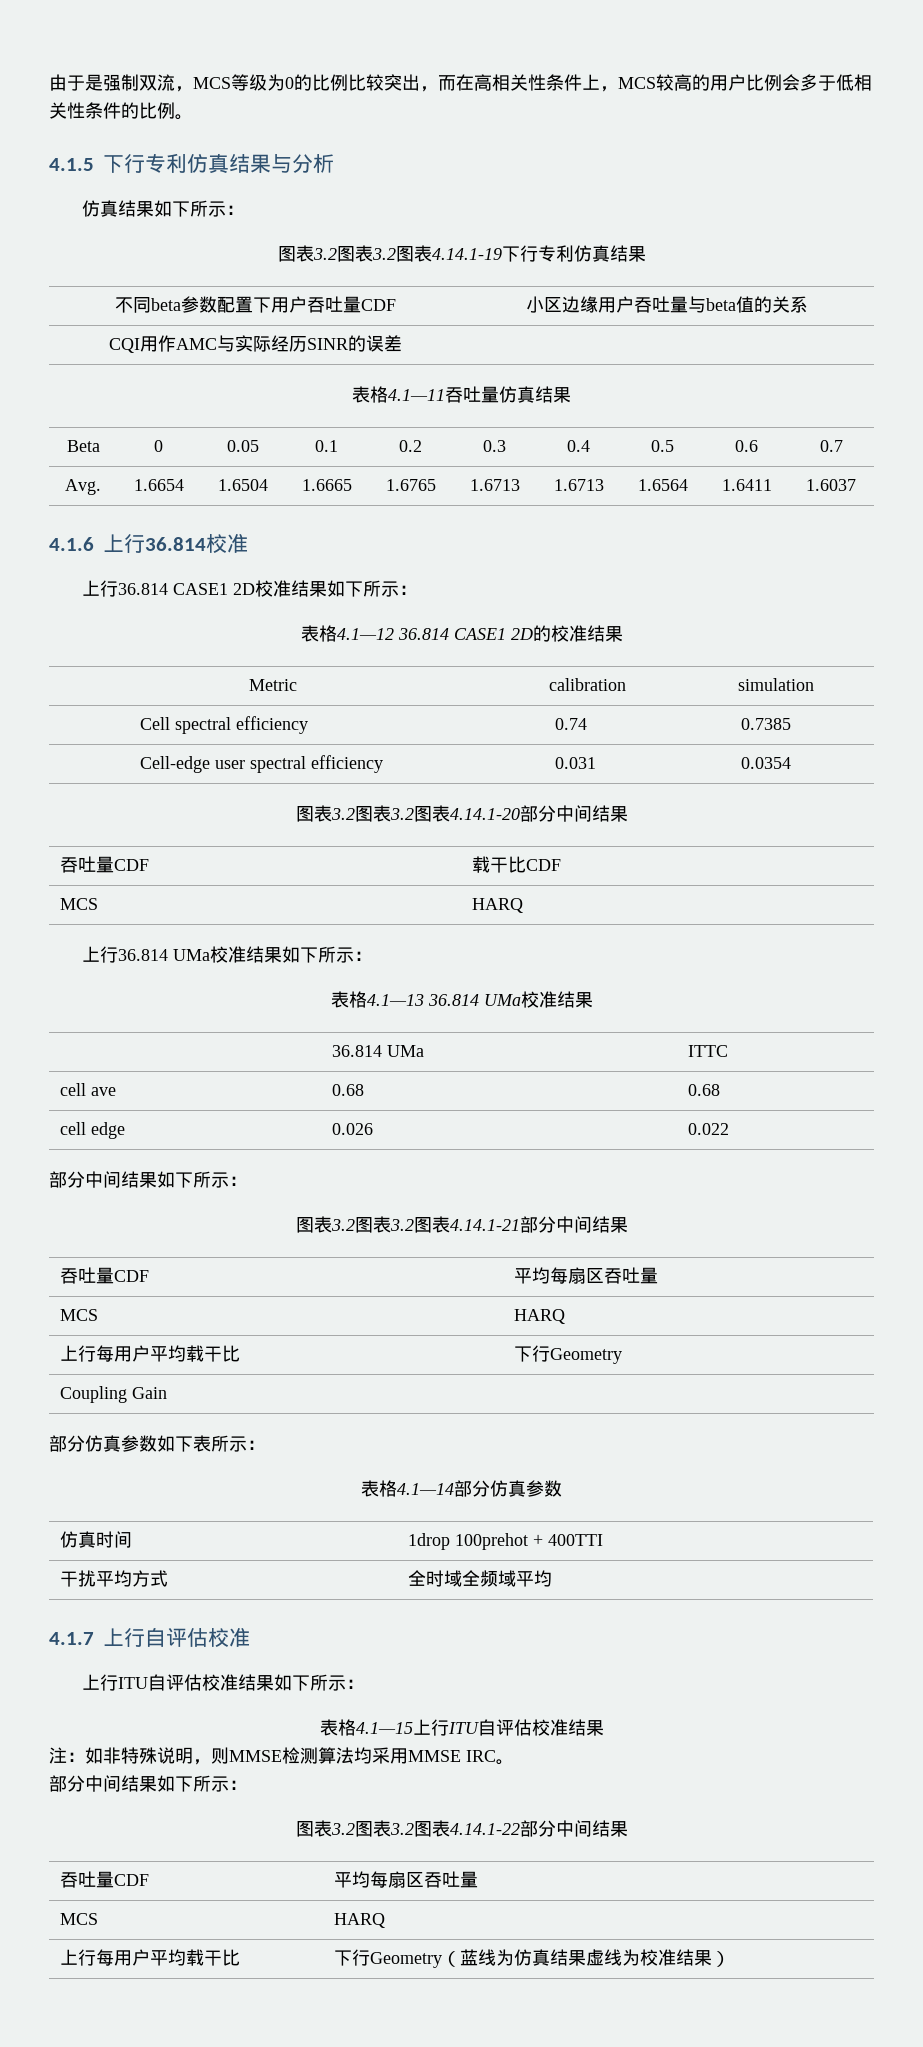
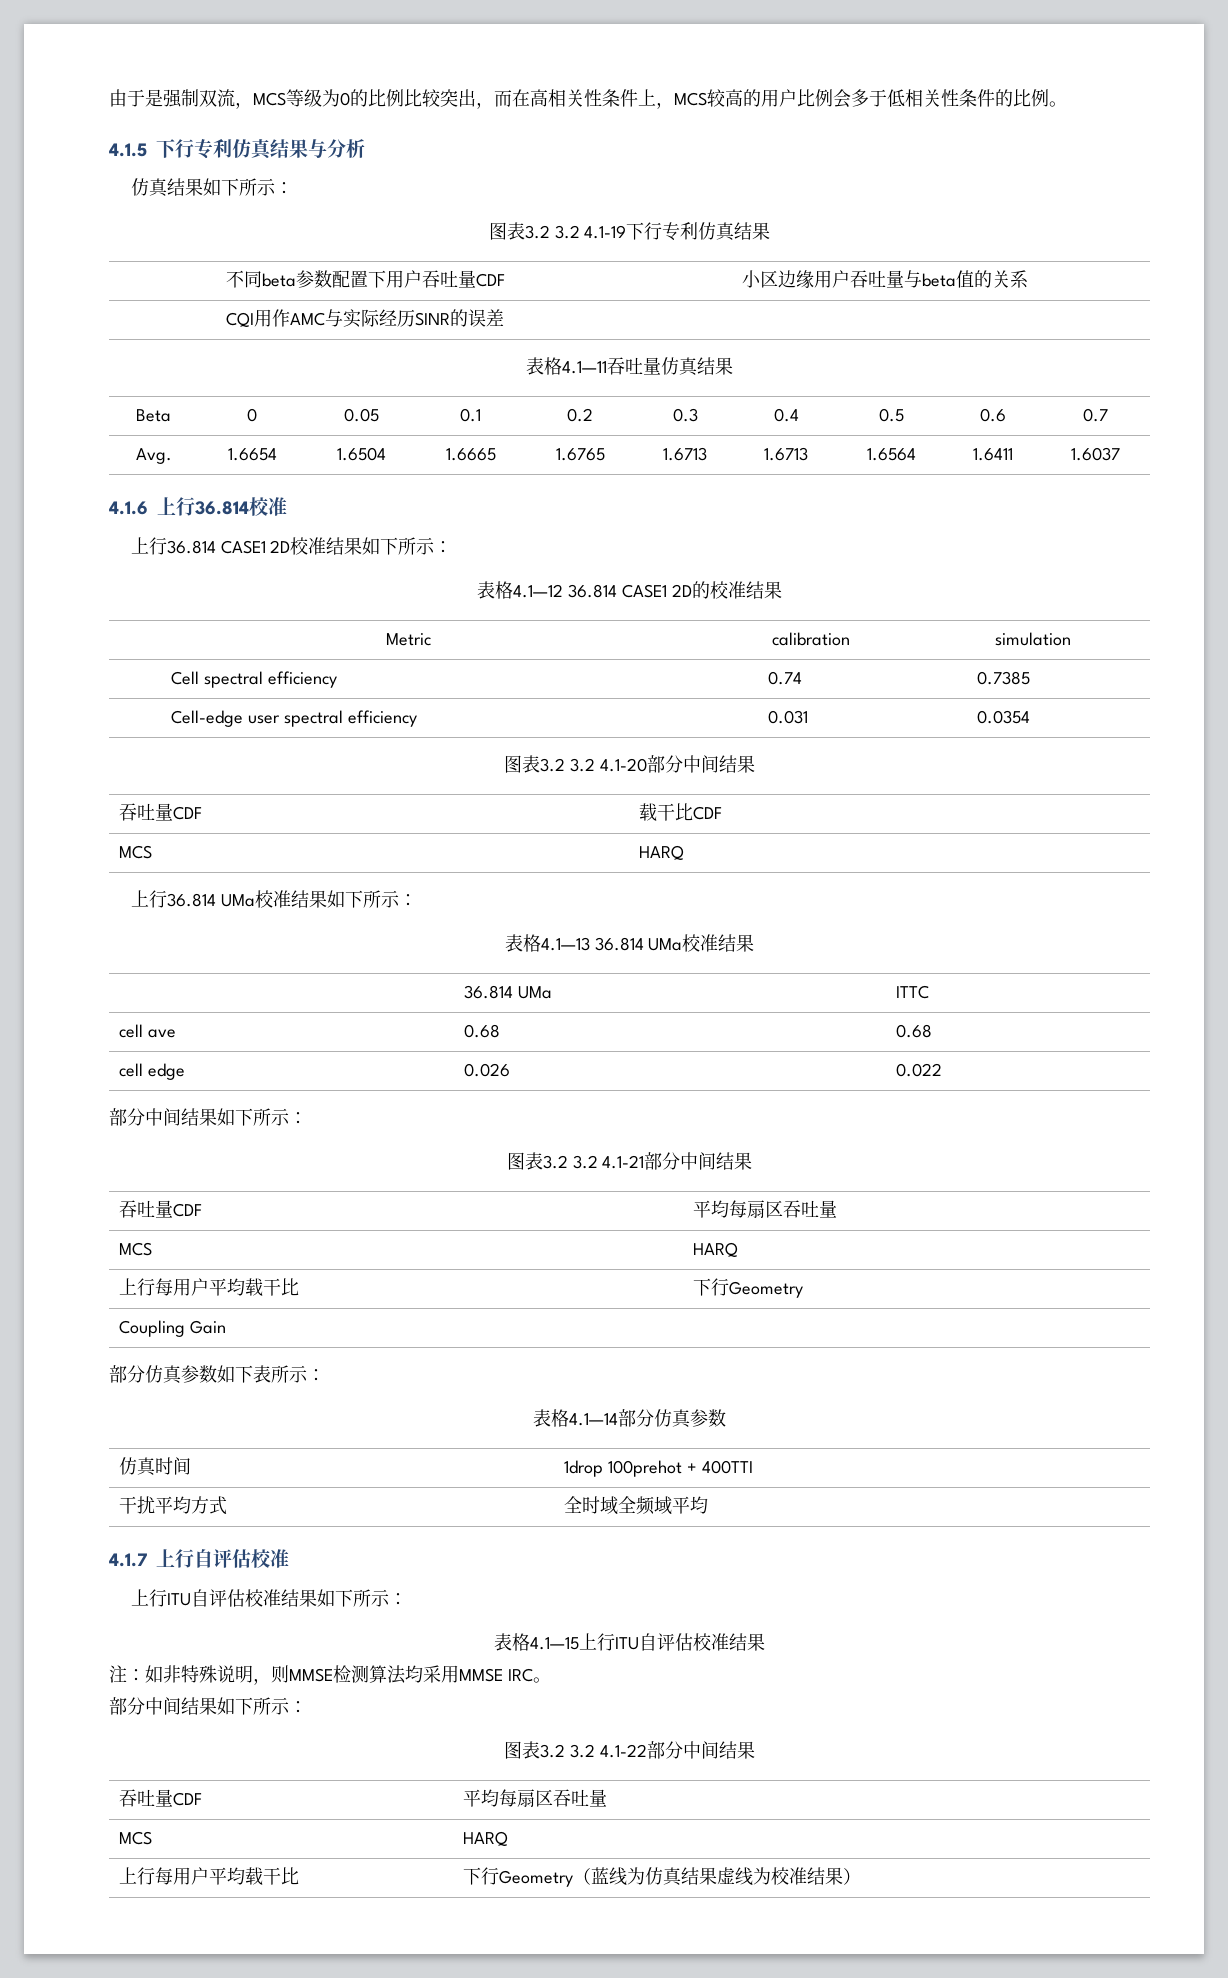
[336,245,502,262] 图表3.2图表4.14.1-19 -> [554,225,627,239] 3.2 4.1-19
[354,805,520,822] 图表3.2图表4.14.1-20 -> [570,758,647,772] 3.2 4.1-20
[354,1216,520,1233] 图表3.2图表4.14.1-21 -> [572,1155,645,1169] 3.2 4.1-21
[354,1820,520,1837] 图表3.2图表4.14.1-22 -> [570,1744,647,1758] 3.2 4.1-22

